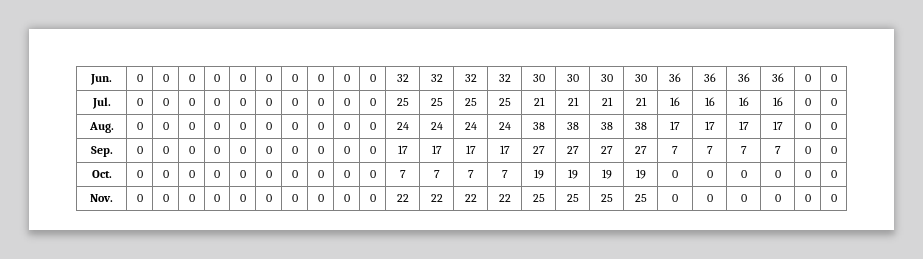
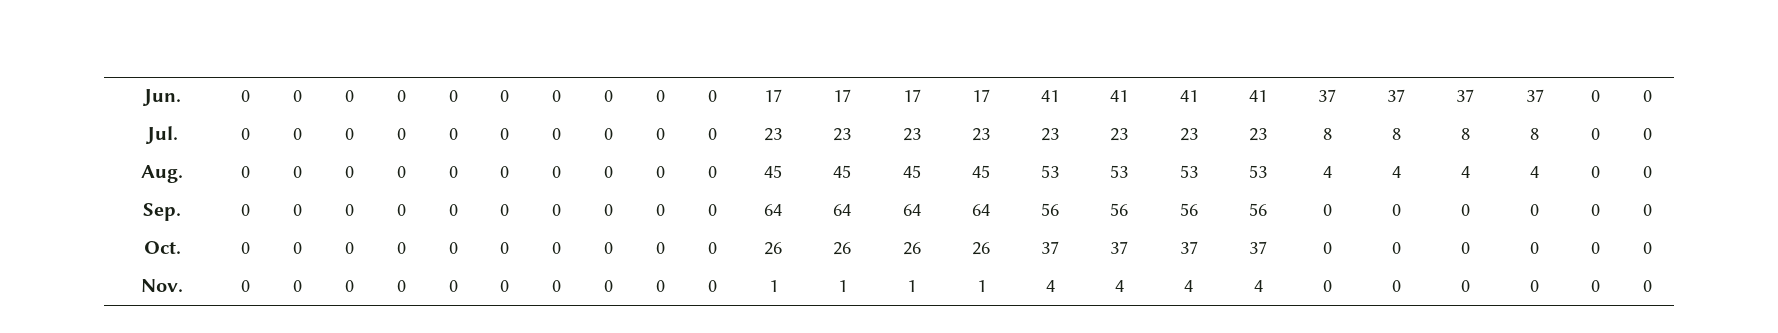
[396,74,409,82] [430,74,443,82] [464,74,477,82] [498,74,511,82] [532,74,545,82] [566,74,579,82] [600,74,613,82] [634,74,647,82] [669,73,681,82] [703,73,716,82] [737,73,750,82] [771,73,784,82] [804,74,811,82] [830,74,837,82] [91,97,111,109] [136,98,143,106] [162,98,169,106] [188,98,195,106] [214,98,220,106] [239,98,246,106] [265,98,272,106] [291,98,298,106] [317,98,324,106] [343,98,350,106] [369,98,376,106] [396,98,409,106] [430,98,443,106] [464,98,477,106] [498,98,511,106] [533,97,545,106] [567,97,579,106] [601,97,613,106] [635,97,647,106] [670,97,680,106] [704,97,715,106] [738,97,749,106] [772,97,783,106] [804,98,811,106] [830,98,837,106] [88,122,114,133] [136,122,143,130] [162,122,169,130] [188,122,195,130] [214,122,220,130] [239,122,246,130] [265,122,272,130] [291,122,298,130] [317,122,324,130] [343,122,350,130] [369,122,376,130] [396,122,409,130] [430,122,443,130] [464,122,477,130] [498,122,511,130] [532,122,545,130] [566,122,579,130] [600,122,613,130] [634,122,647,130] [670,121,680,130] [704,121,715,130] [738,121,749,130] [772,121,783,130] [804,122,811,130] [830,122,837,130] [90,146,113,157] [136,146,143,154] [162,146,169,154] [188,146,195,154] [214,146,220,154] [239,146,246,154] [265,146,272,154] [291,146,298,154] [317,146,324,154] [343,146,350,154] [369,146,376,154] [397,145,408,154] [431,145,442,154] [465,145,476,154] [499,145,510,154] [532,146,545,154] [566,146,579,154] [600,146,613,154] [634,146,647,154] [672,146,678,154] [706,146,713,154] [740,146,747,154] [774,146,781,154] 32 | 32 | 32 | 32 | 30 | 30 | 30 | 30 | 36 | 36 | 36 | 36 | 0 | 0 // Jul. | 0 | 0 | 0 | 0 | 0 | 0 | 0 | 0 | 0 | 0 | 25 | 25 | 25 | 25 | 21 | 21 | 21 | 21 | 16 | 16 | 16 | 16 | 0 | 0 // Aug. | 0 | 0 | 0 | 0 | 0 | 0 | 0 | 0 | 0 | 0 | 24 | 24 | 24 | 24 | 38 | 38 | 38 | 38 | 17 | 17 | 17 | 17 | 0 | 0 // Sep. | 0 | 0 | 0 | 0 | 0 | 0 | 0 | 0 | 0 | 0 | 17 | 17 | 17 | 17 | 27 | 27 | 27 | 27 | 7 | 7 | 7 | 7 -> [764,89,782,102] [833,89,851,102] [902,89,921,102] [972,89,990,102] [1041,90,1059,102] [1110,90,1128,102] [1179,90,1198,102] [1249,90,1267,102] [1318,89,1336,102] [1387,89,1405,102] [1456,89,1474,102] [1525,89,1544,102] [1591,90,1600,102] [1643,90,1652,102] [144,126,178,144] [241,128,250,140] [293,128,302,140] [345,128,354,140] [397,128,406,140] [448,128,458,140] [500,128,509,140] [552,128,561,140] [604,128,613,140] [656,128,665,140] [708,128,717,140] [764,128,782,141] [833,128,851,141] [902,128,921,141] [972,128,990,141] [1041,128,1059,141] [1110,128,1128,141] [1179,128,1198,141] [1249,128,1267,141] [1322,128,1332,140] [1391,128,1401,140] [1460,128,1470,140] [1530,128,1539,140] [1591,128,1600,140] [1643,128,1652,140] [141,165,183,183] [241,166,250,178] [293,166,302,178] [345,166,354,178] [397,166,406,178] [448,166,458,178] [500,166,509,178] [552,166,561,178] [604,166,613,178] [656,166,665,178] [708,166,717,178] [764,165,782,178] [833,165,851,178] [902,165,921,178] [972,165,990,178] [1041,165,1059,178] [1110,165,1128,178] [1179,165,1198,178] [1249,165,1267,178] [1322,166,1332,178] [1391,166,1401,178] [1460,166,1470,178] [1530,166,1539,178] [1591,166,1600,178] [1643,166,1652,178] [143,203,181,221] [241,204,250,216] [293,204,302,216] [345,204,354,216] [397,204,406,216] [448,204,458,216] [500,204,509,216] [552,204,561,216] [604,204,613,216] [656,204,665,216] [708,204,717,216] [764,204,782,216] [833,204,851,216] [902,204,921,216] [972,204,990,216] [1041,203,1059,216] [1110,203,1128,216] [1179,203,1198,216] [1249,203,1267,216] [1322,204,1332,216] [1391,204,1401,216] [1460,204,1470,216] [1530,204,1539,216] 17 | 17 | 17 | 17 | 41 | 41 | 41 | 41 | 37 | 37 | 37 | 37 | 0 | 0 // Jul. | 0 | 0 | 0 | 0 | 0 | 0 | 0 | 0 | 0 | 0 | 23 | 23 | 23 | 23 | 23 | 23 | 23 | 23 | 8 | 8 | 8 | 8 | 0 | 0 // Aug. | 0 | 0 | 0 | 0 | 0 | 0 | 0 | 0 | 0 | 0 | 45 | 45 | 45 | 45 | 53 | 53 | 53 | 53 | 4 | 4 | 4 | 4 | 0 | 0 // Sep. | 0 | 0 | 0 | 0 | 0 | 0 | 0 | 0 | 0 | 0 | 64 | 64 | 64 | 64 | 56 | 56 | 56 | 56 | 0 | 0 | 0 | 0
[399,170,406,178] [433,170,440,178] [467,170,474,178] [501,170,508,178] [533,169,544,179] [567,169,578,179] [601,169,612,179] [635,169,646,179] 7 | 7 | 7 | 7 | 19 | 19 | 19 | 19 -> [764,242,782,255] [833,242,851,255] [902,242,921,255] [972,242,990,255] [1041,241,1059,254] [1110,241,1128,254] [1179,241,1198,254] [1249,241,1267,254] 26 | 26 | 26 | 26 | 37 | 37 | 37 | 37
[396,194,409,202] [430,194,443,202] [464,194,477,202] [498,194,511,202] [532,194,545,202] [566,194,579,202] [600,194,613,202] [634,194,647,202] 22 | 22 | 22 | 22 | 25 | 25 | 25 | 25 -> [768,280,778,292] [837,280,847,292] [907,280,916,292] [976,280,986,292] [1045,280,1055,292] [1114,280,1124,292] [1184,280,1193,292] [1253,280,1263,292] 1 | 1 | 1 | 1 | 4 | 4 | 4 | 4

